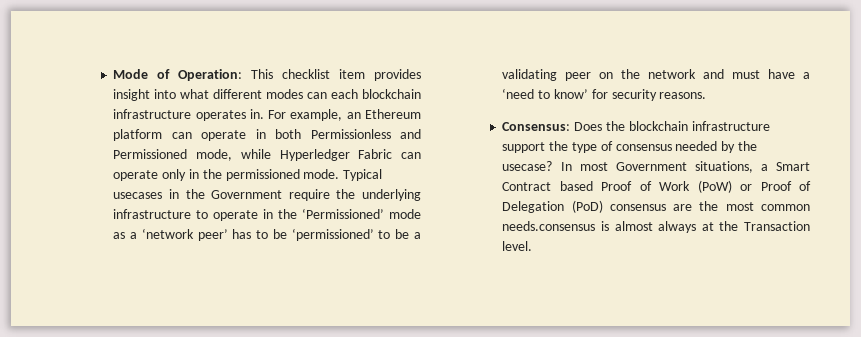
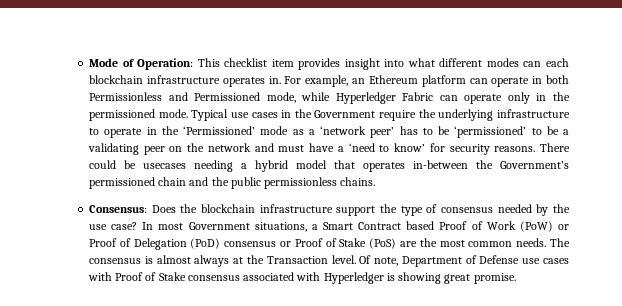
[113,192,163,199] usecases -> [230,112,278,118] use cases
(707, 95) none -> [540,143,570,152] [89,160,569,172] [89,177,376,189] There could be usecases needing a hybrid model that operates in-between the Government’s permissioned chain and the public permissionless chains.
[502,161,553,171] usecase? -> [89,222,138,230] use case?
(666, 207) none -> [280,238,397,249] or Proof of Stake (PoS)
[502,221,596,231] needs.consensus -> [516,238,571,247] [89,258,142,264] needs. The consensus
(533, 246) none -> [359,255,569,267] [88,272,516,284] Of note, Department of Defense use cases with Proof of Stake consensus associated with Hyperledger is showing great promise.

